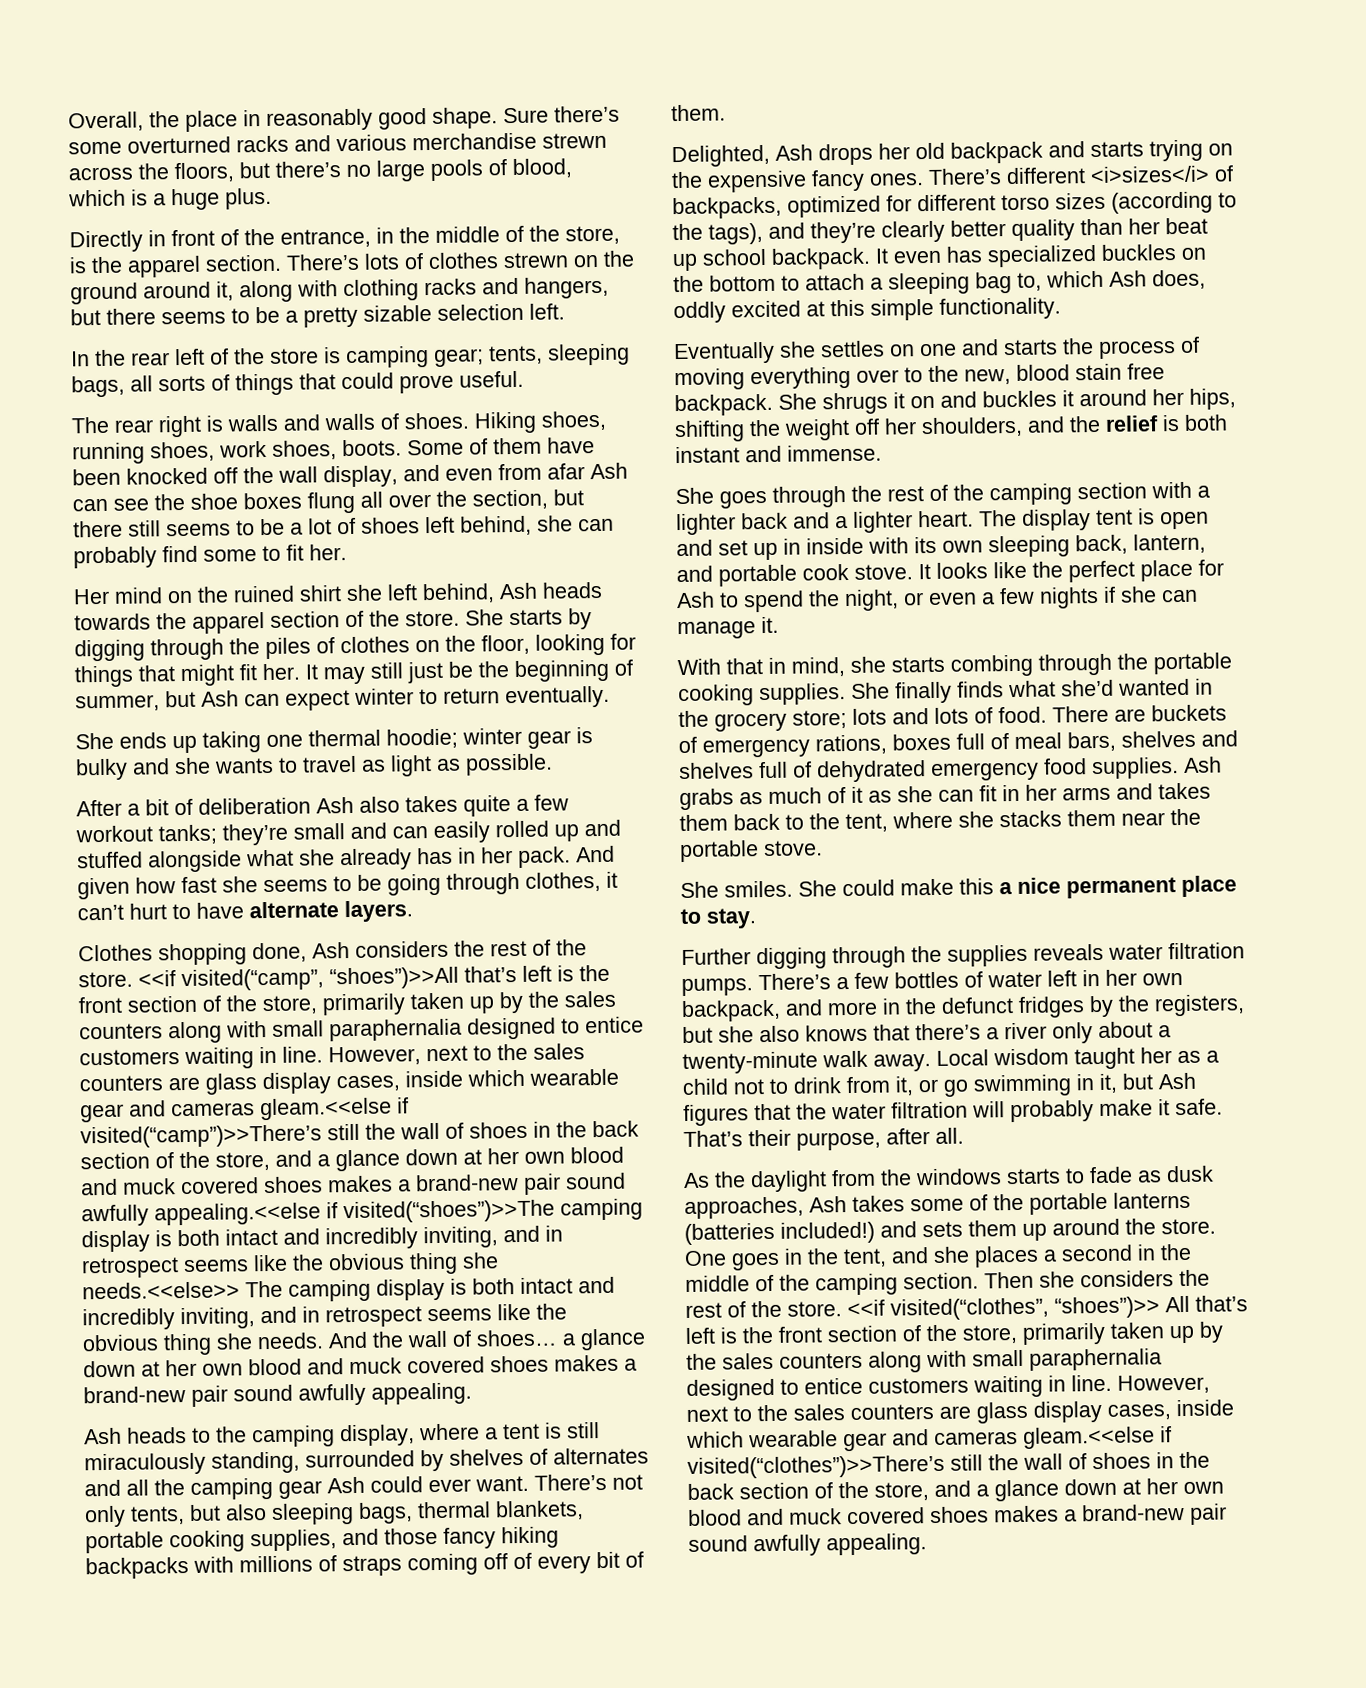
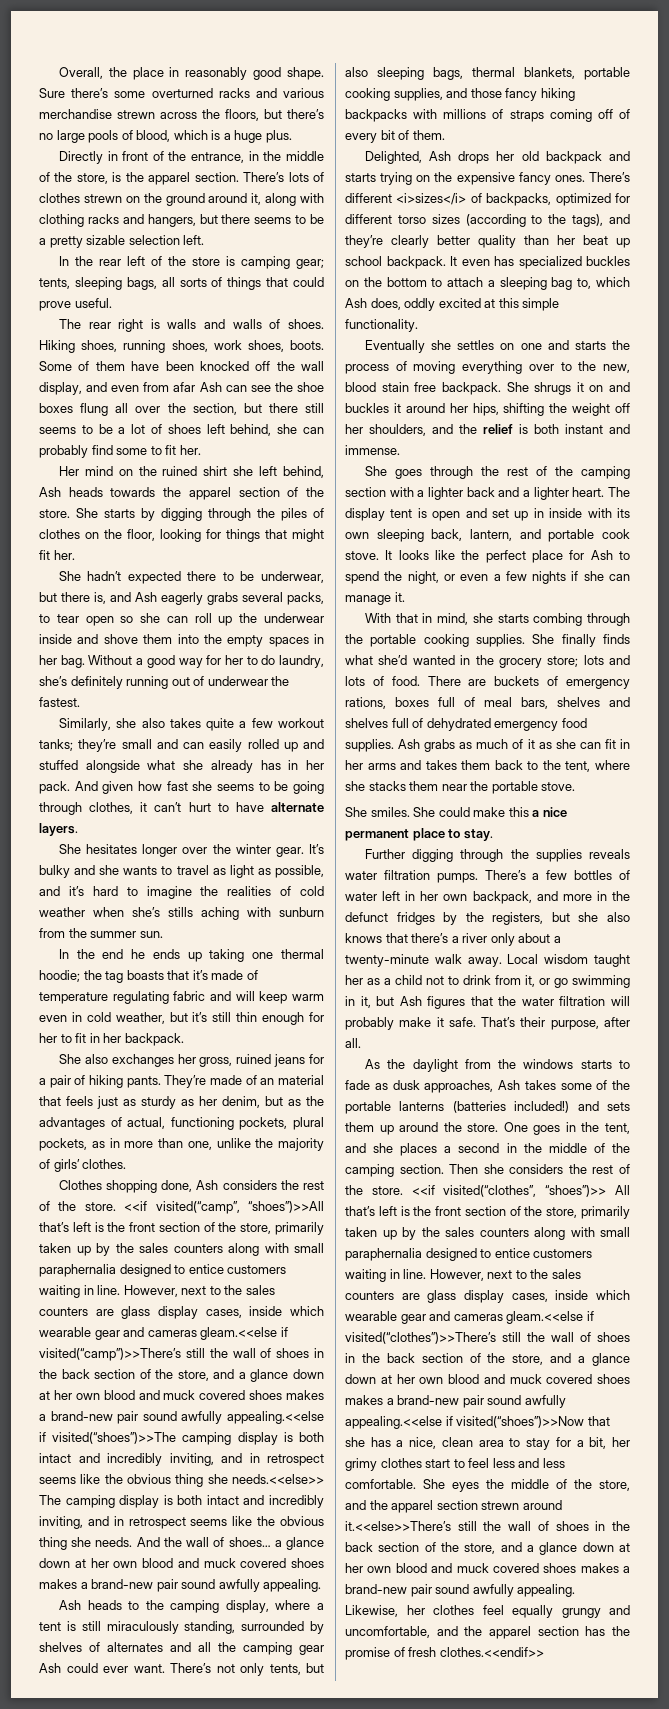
[305,659,633,685] [75,685,610,712] [75,727,593,754] [75,753,553,781] [76,796,354,817] It may still just be the beginning of summer, but Ash can expect winter to return eventually. // She ends up taking one thermal hoodie; winter gear is bulky and she wants to travel as light as possible. // After a bit of deliberation Ash -> [58,571,324,584] [39,592,324,605] [39,613,324,626] [39,634,324,647] [39,655,324,668] [39,676,290,689] [39,697,80,707] [58,718,137,731] // She hadn’t expected there to be underwear, but there is, and Ash eagerly grabs several packs, to tear open so she can roll up the underwear inside and shove them into the empty spaces in her bag. Without a good way for her to do laundry, she’s definitely running out of underwear the fastest. // Similarly, she
(413, 911) none -> [58,844,324,857] [39,865,324,878] [39,886,324,899] [39,907,324,920] [39,928,163,938] [58,949,324,962] [39,970,258,983] [39,991,324,1004] [39,1012,324,1025] [39,1033,184,1046] [58,1054,325,1067] [39,1075,324,1088] [39,1096,324,1109] [39,1117,324,1130] [39,1138,324,1151] [39,1159,127,1172] // She hesitates longer over the winter gear. It’s bulky and she wants to travel as light as possible, and it’s hard to imagine the realities of cold weather when she’s stills aching with sunburn from the summer sun. // In the end he ends up taking one thermal hoodie; the tag boasts that it’s made of temperature regulating fabric and will keep warm even in cold weather, but it’s still thin enough for her to fit in her backpack. // She also exchanges her gross, ruined jeans for a pair of hiking pants. They’re made of an material that feels just as sturdy as her denim, but as the advantages of actual, functioning pockets, plural pockets, as in more than one, unlike the majority of girls’ clothes.
[826,1533,927,1556] appealing. -> [345,1416,610,1429] [345,1437,630,1450] [345,1458,565,1471] [345,1479,630,1492] [345,1500,562,1513] [345,1521,630,1531] [345,1542,630,1555] [345,1563,630,1573] [345,1584,576,1597] [345,1605,630,1618] [345,1626,630,1639] [345,1647,544,1660] appealing.<<else if visited(“shoes”)>>Now that she has a nice, clean area to stay for a bit, her grimy clothes start to feel less and less comfortable. She eyes the middle of the store, and the apparel section strewn around it.<<else>>There’s still the wall of shoes in the back section of the store, and a glance down at her own blood and muck covered shoes makes a brand-new pair sound awfully appealing. Likewise, her clothes feel equally grungy and uncomfortable, and the apparel section has the promise of fresh clothes.<<endif>>

